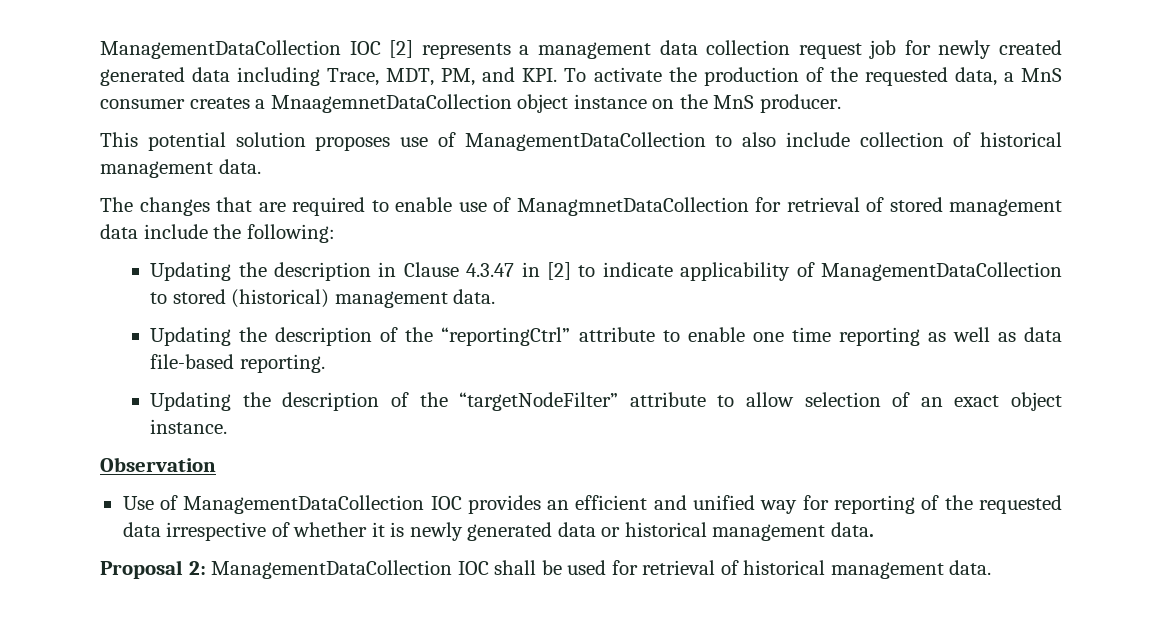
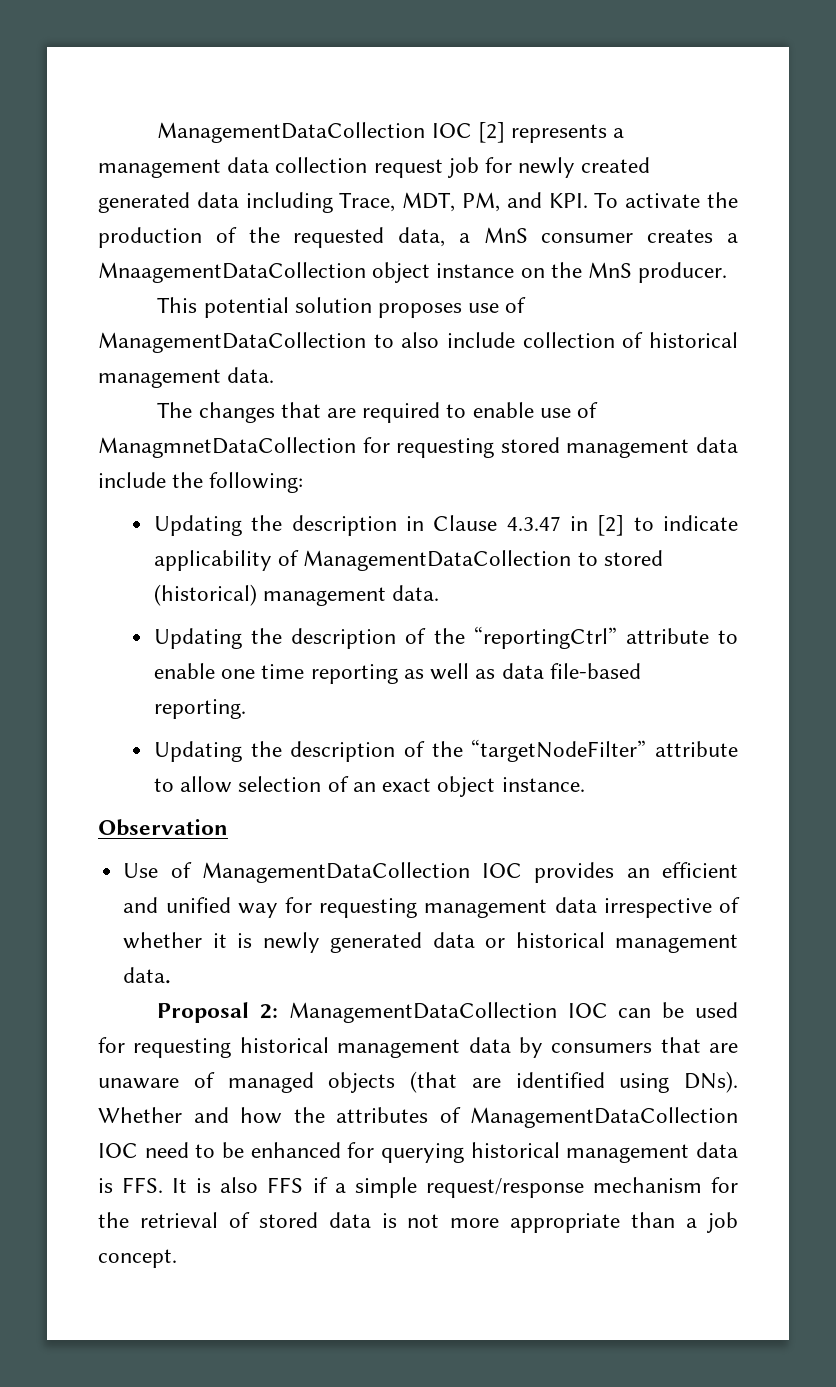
[270,94,512,113] MnaagemnetDataCollection -> [98,262,366,283] MnaagementDataCollection
[786,197,884,212] retrieval of -> [396,438,495,458] requesting
[834,495,1063,514] reporting of the requested -> [319,898,548,918] requesting management
[494,560,537,575] shall -> [618,1008,652,1018] can
[642,560,992,579] retrieval of historical management data. -> [133,1037,738,1058] [98,1071,738,1093] [98,1107,738,1128] [98,1142,738,1163] [98,1177,738,1198] [98,1212,738,1233] [98,1249,177,1268] requesting historical management data by consumers that are unaware of managed objects (that are identified using DNs). Whether and how the attributes of ManagementDataCollection IOC need to be enhanced for querying historical management data is FFS. It is also FFS if a simple request/response mechanism for the retrieval of stored data is not more appropriate than a job concept.

